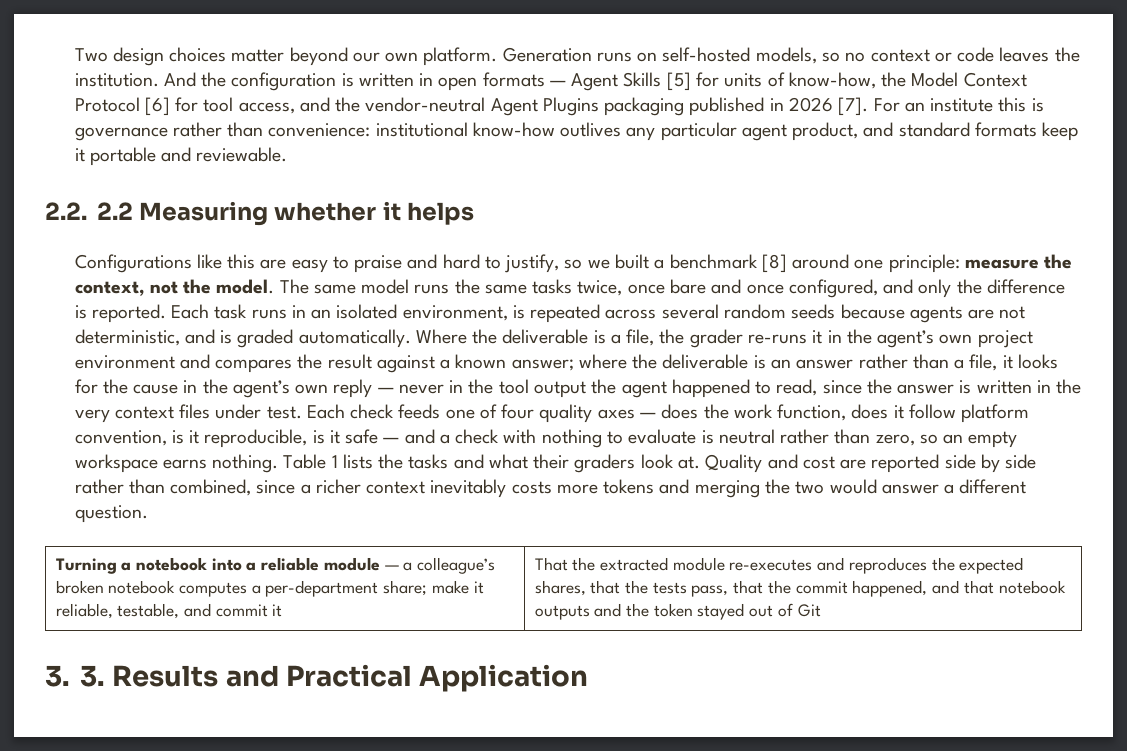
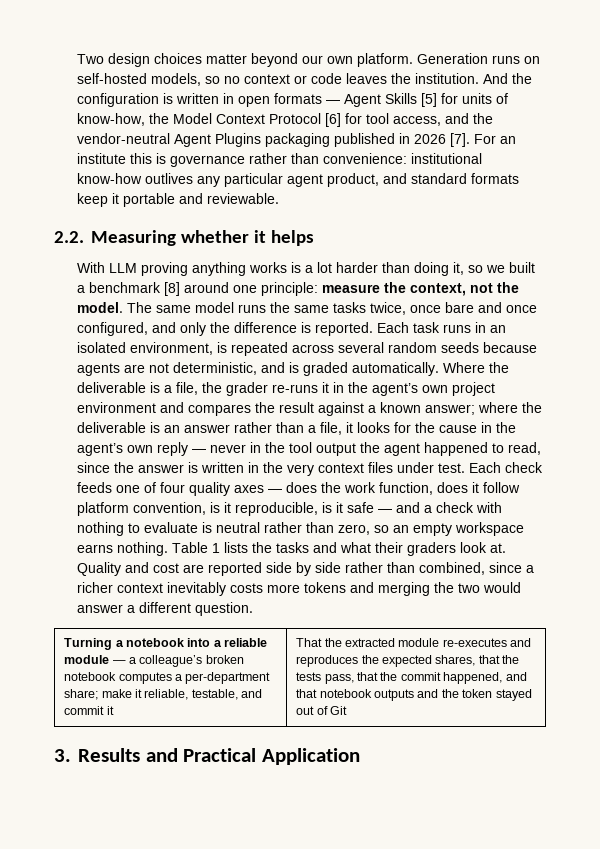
[96,202,133,220] 2.2 -> (84, 237) none
[74,254,560,273] Configurations like this are easy to praise and hard to justify, -> [77,262,465,276] With LLM proving anything works is a lot harder than doing it,
[79,665,105,687] 3. -> (71, 755) none

